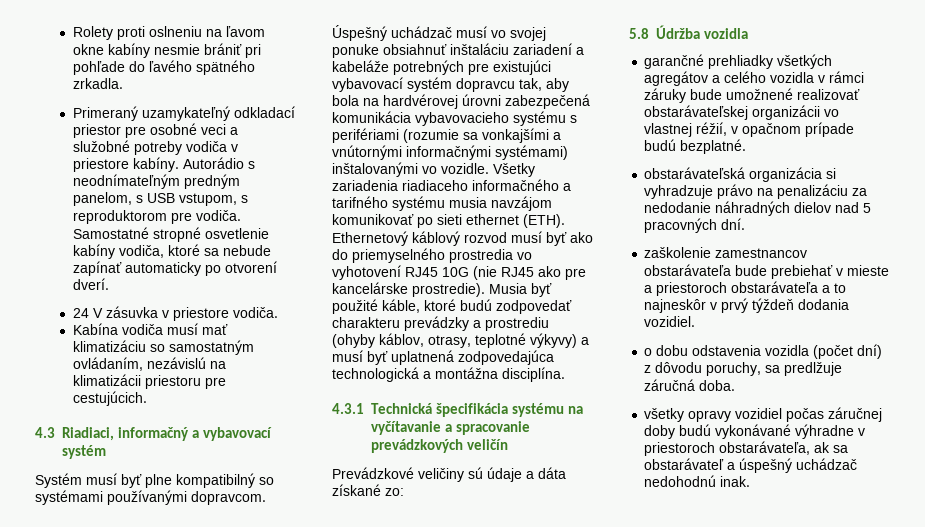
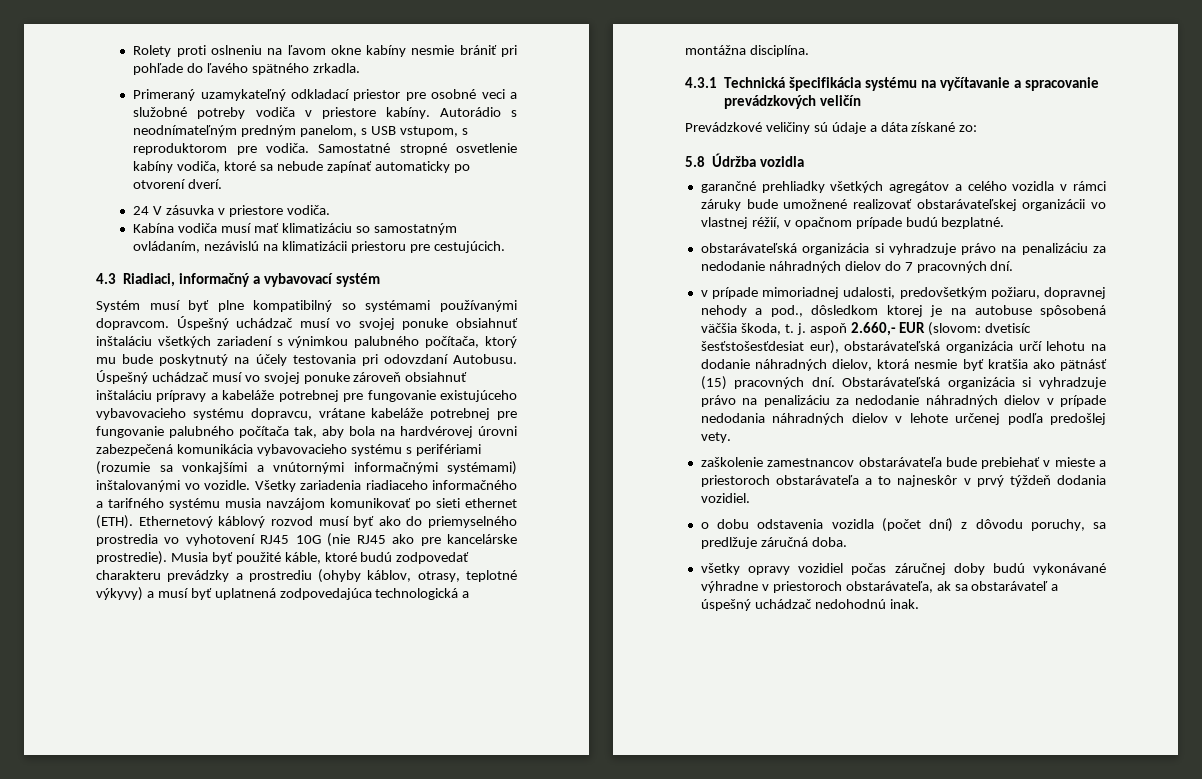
[513,43,584,55] [332,60,551,75] [332,77,515,92] zariadení a kabeláže potrebných pre existujúci vybavovací systém dopravcu -> [157,336,518,348] [96,354,517,366] [96,370,468,384] [96,390,517,402] [96,408,517,420] [96,426,289,438] všetkých zariadení s výnimkou palubného počítača, ktorý mu bude poskytnutý na účely testovania pri odovzdaní Autobusu. Úspešný uchádzač musí vo svojej ponuke zároveň obsiahnuť inštaláciu prípravy a kabeláže potrebnej pre fungovanie existujúceho vybavovacieho systému dopravcu, vrátane kabeláže potrebnej pre fungovanie palubného počítača
[835,202,872,213] [644,218,746,233] nad 5 pracovných dní. -> [884,261,1014,273] [700,287,1106,299] [700,305,1106,317] [700,322,1032,336] [700,340,1106,354] [700,359,1107,371] [700,376,1106,390] [700,395,1106,407] [700,413,1106,425] [700,432,731,443] do 7 pracovných dní. // v prípade mimoriadnej udalosti, predovšetkým požiaru, dopravnej nehody a pod., dôsledkom ktorej je na autobuse spôsobená väčšia škoda, t. j. aspoň 2.660,- EUR (slovom: dvetisíc šesťstošesťdesiat eur), obstarávateľská organizácia určí lehotu na dodanie náhradných dielov, ktorá nesmie byť kratšia ako pätnásť (15) pracovných dní. Obstarávateľská organizácia si vyhradzuje právo na penalizáciu za nedodanie náhradných dielov v prípade nedodania náhradných dielov v lehote určenej podľa predošlej vety.

